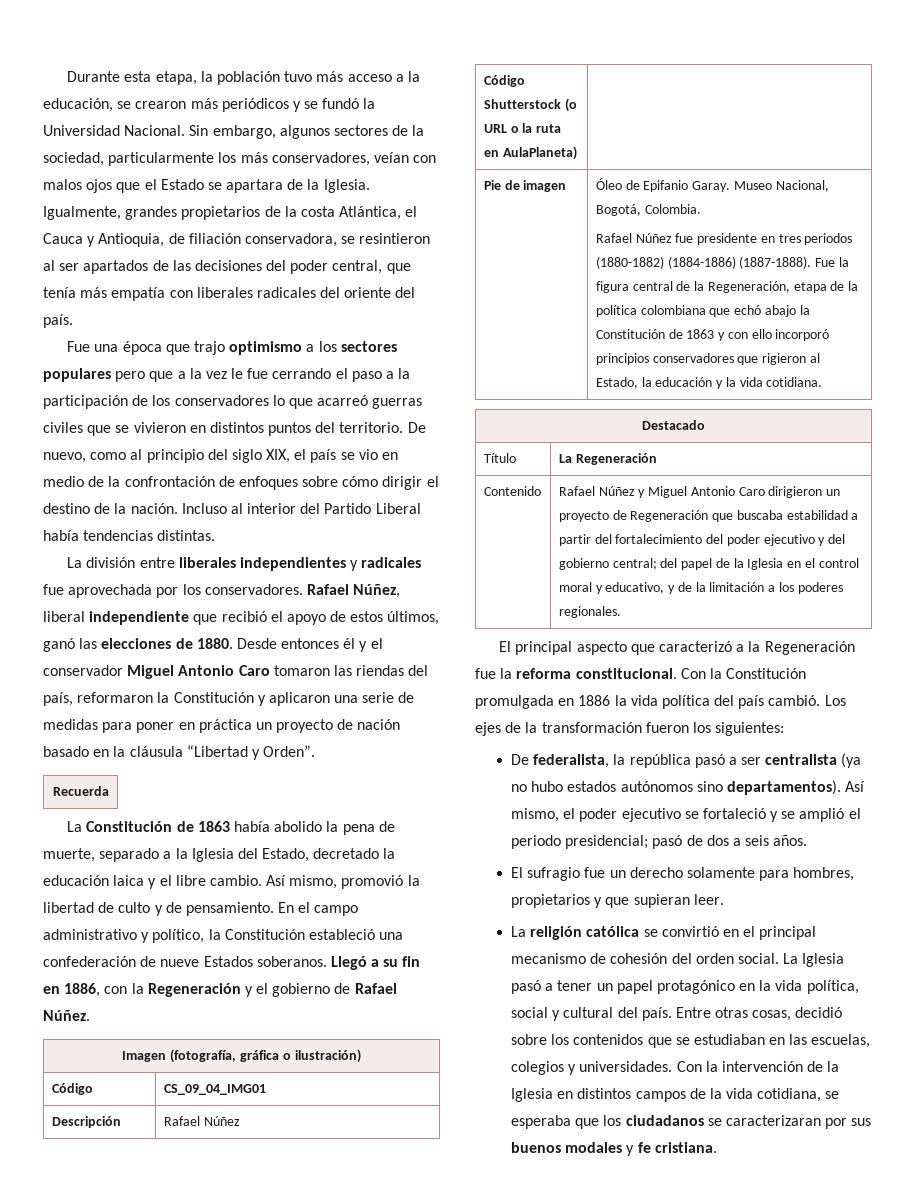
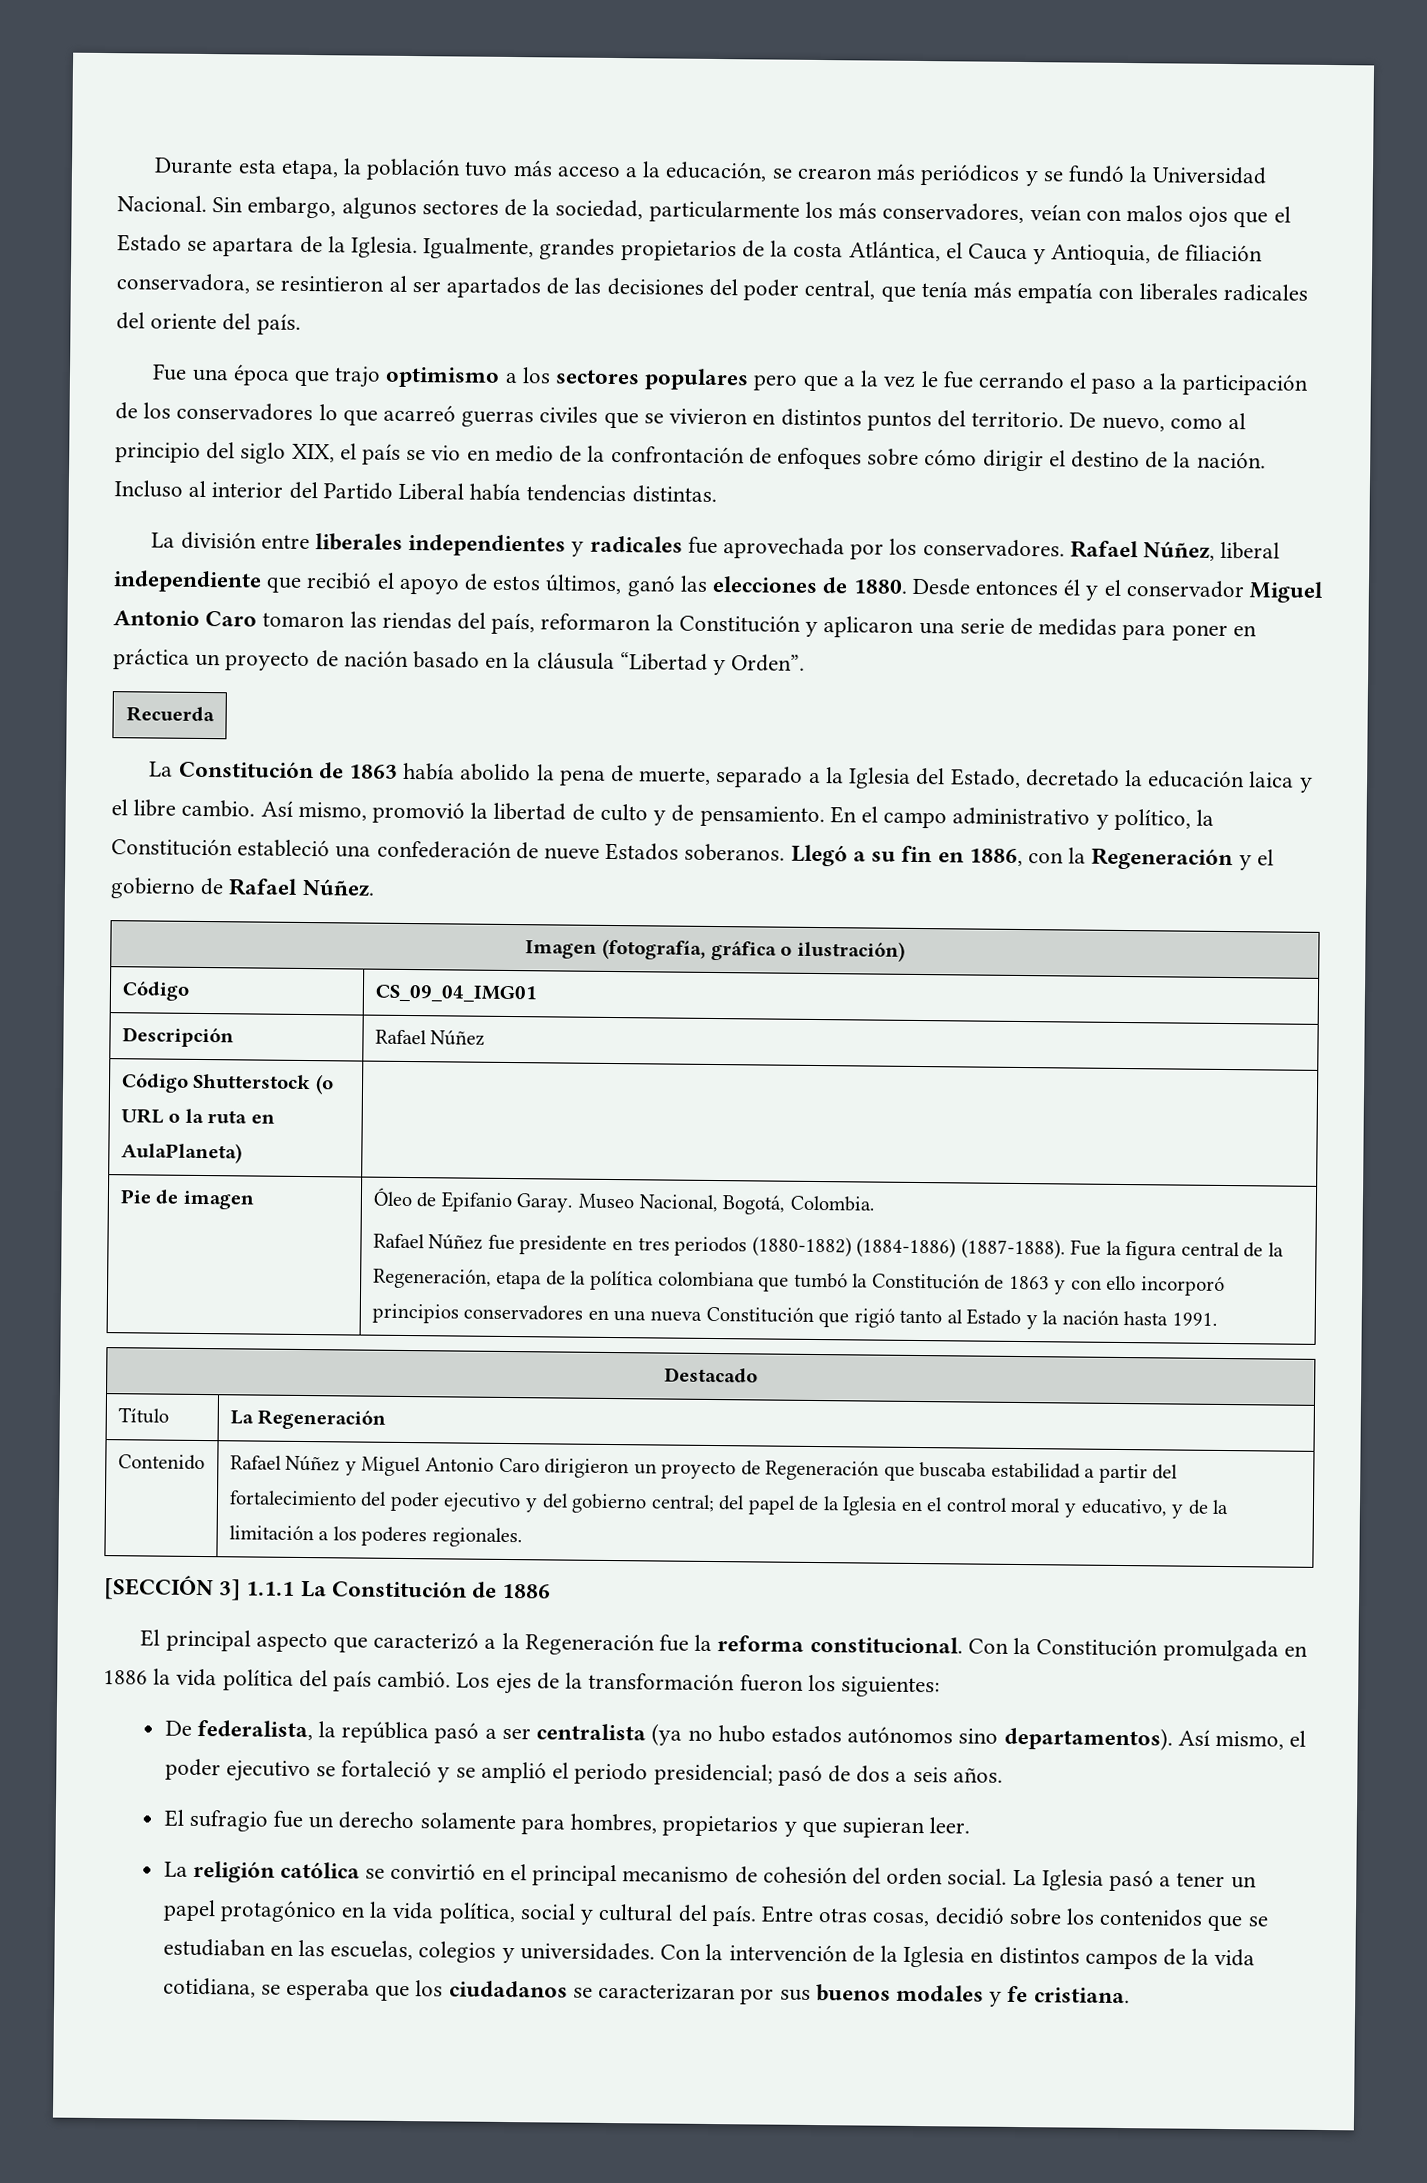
[734,305,796,317] echó abajo -> [793,1272,848,1289] tumbó
[737,353,820,365] [595,377,823,389] que rigieron al Estado, la educación y la vida cotidiana. -> [587,1306,1218,1330] en una nueva Constitución que rigió tanto al Estado y la nación hasta 1991.
(621, 612) none -> [104,1574,552,1601] // [SECCIÓN 3] 1.1.1 La Constitución de 1886

